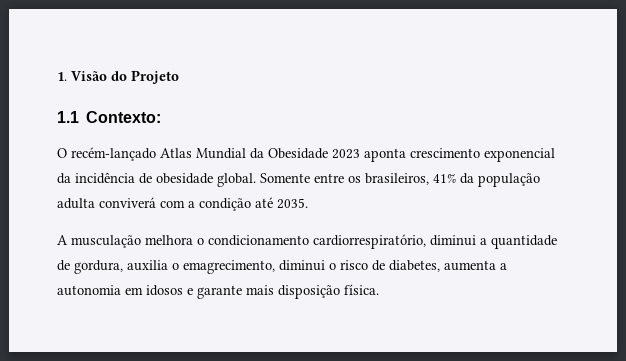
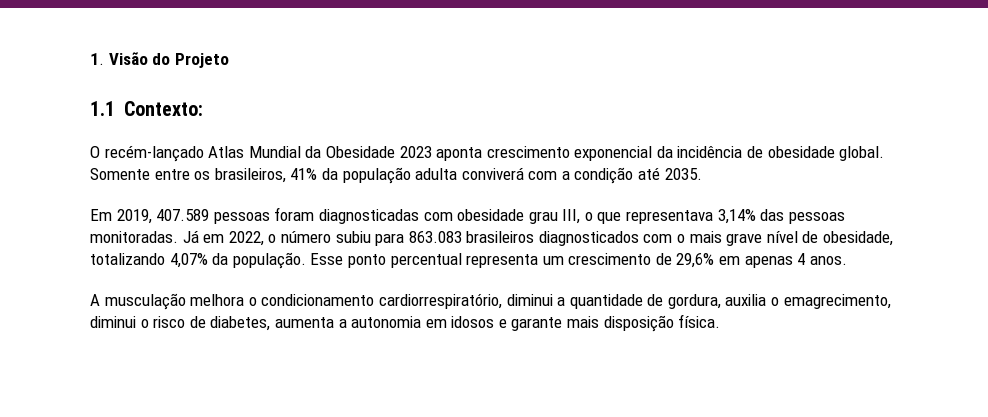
(308, 203) none -> [90,207,845,224] [90,230,894,246] [90,252,847,269] // Em 2019, 407.589 pessoas foram diagnosticadas com obesidade grau III, o que representava 3,14% das pessoas monitoradas. Já em 2022, o número subiu para 863.083 brasileiros diagnosticados com o mais grave nível de obesidade, totalizando 4,07% da população. Esse ponto percentual representa um crescimento de 29,6% em apenas 4 anos.

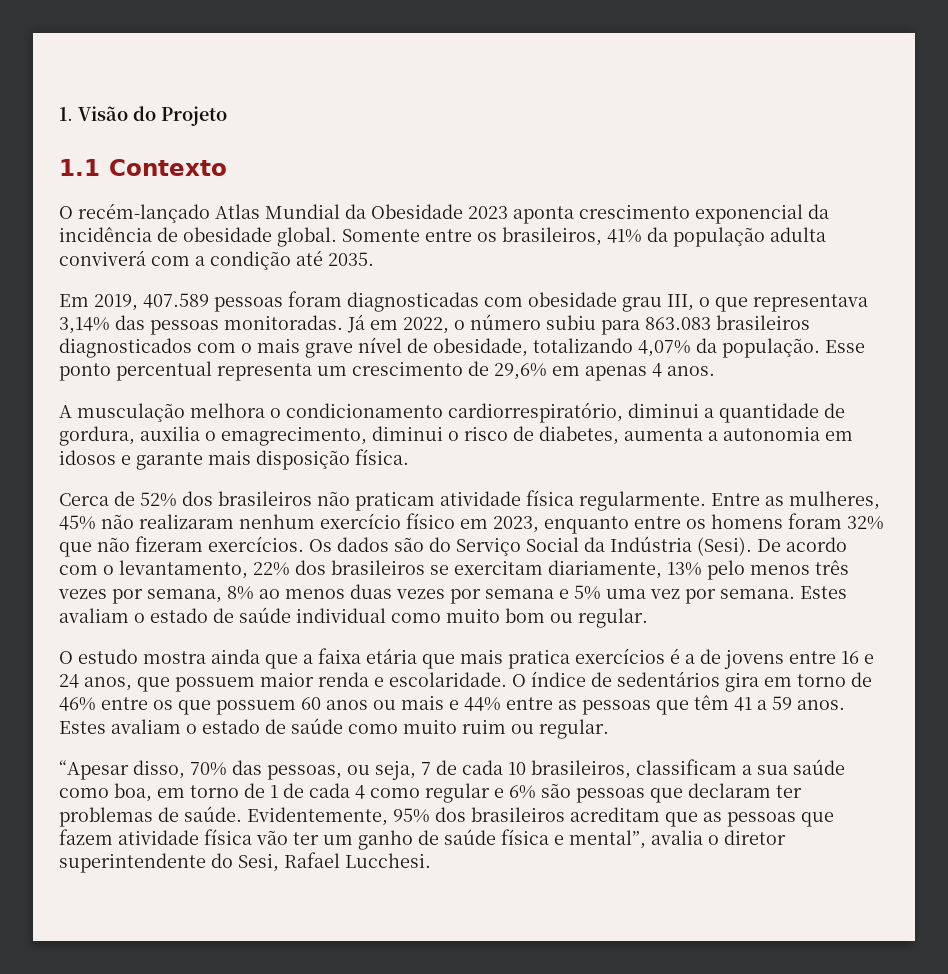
[123,101,203,116] Contexto: -> [109,159,227,176] Contexto
(721, 321) none -> [59,490,880,511] [59,513,884,534] [59,536,847,557] [59,560,849,580] [58,584,847,604] [59,607,648,628] [59,648,874,669] [59,671,872,692] [59,695,845,715] [59,718,609,739] [59,759,845,780] [59,783,802,803] [59,806,834,827] [59,829,786,850] [59,852,431,873] // Cerca de 52% dos brasileiros não praticam atividade física regularmente. Entre as mulheres, 45% não realizaram nenhum exercício físico em 2023, enquanto entre os homens foram 32% que não fizeram exercícios. Os dados são do Serviço Social da Indústria (Sesi). De acordo com o levantamento, 22% dos brasileiros se exercitam diariamente, 13% pelo menos três vezes por semana, 8% ao menos duas vezes por semana e 5% uma vez por semana. Estes avaliam o estado de saúde individual como muito bom ou regular. // O estudo mostra ainda que a faixa etária que mais pratica exercícios é a de jovens entre 16 e 24 anos, que possuem maior renda e escolaridade. O índice de sedentários gira em torno de 46% entre os que possuem 60 anos ou mais e 44% entre as pessoas que têm 41 a 59 anos. Estes avaliam o estado de saúde como muito ruim ou regular. // “Apesar disso, 70% das pessoas, ou seja, 7 de cada 10 brasileiros, classificam a sua saúde como boa, em torno de 1 de cada 4 como regular e 6% são pessoas que declaram ter problemas de saúde. Evidentemente, 95% dos brasileiros acreditam que as pessoas que fazem atividade física vão ter um ganho de saúde física e mental”, avalia o diretor superintendente do Sesi, Rafael Lucchesi.

